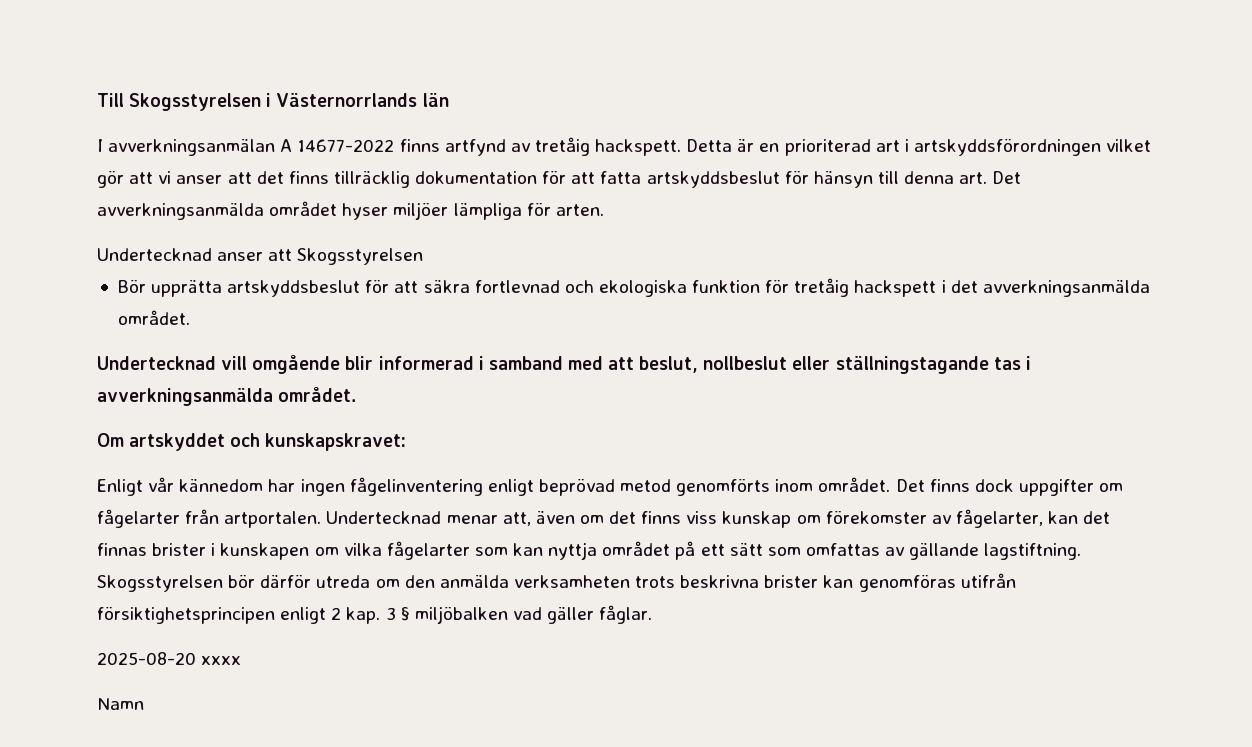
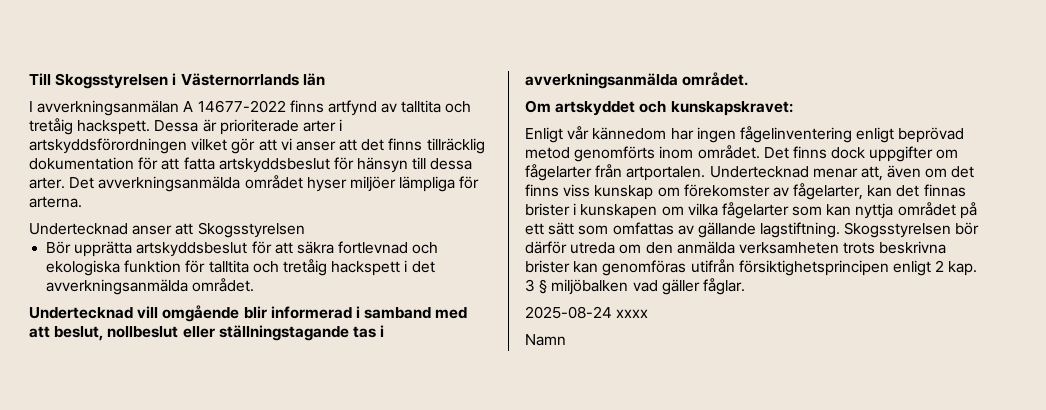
[534,137,900,156] tretåig hackspett. Detta är en prioriterad art -> [401,100,472,113] [29,118,336,135] talltita och tretåig hackspett. Dessa är prioriterade arter
[904,171,988,184] denna art. -> [430,158,473,170] [29,177,65,189] dessa arter.
[555,204,604,216] arten. -> [29,196,82,208] arterna.
(790, 286) none -> [208,260,279,273] talltita och
[97,652,196,665] 2025-08-20 -> [525,306,612,319] 2025-08-24

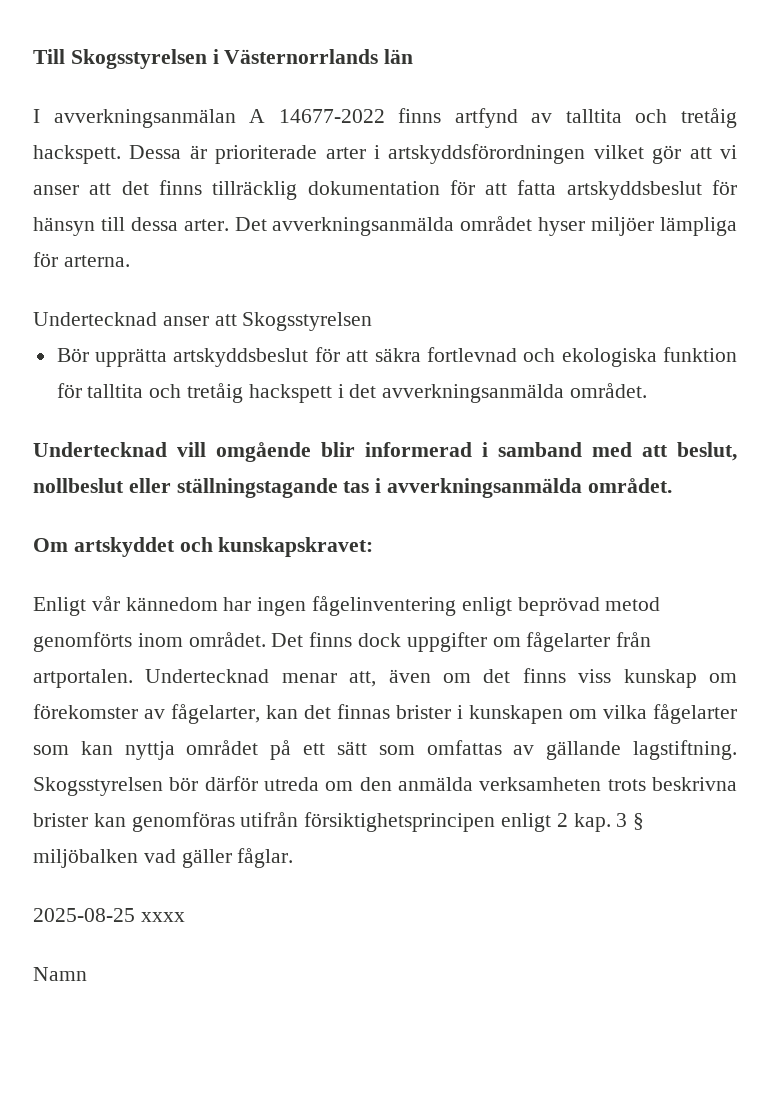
[525,306,612,319] 2025-08-24 -> [33,908,135,922] 2025-08-25

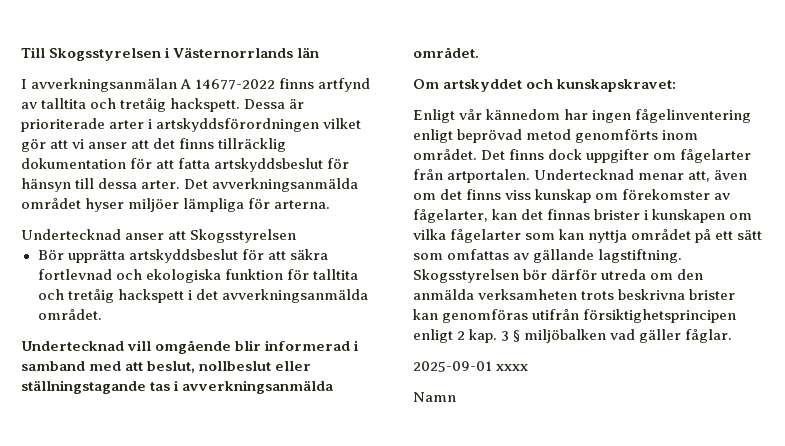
[33,908,135,922] 2025-08-25 -> [413,361,492,372] 2025-09-01

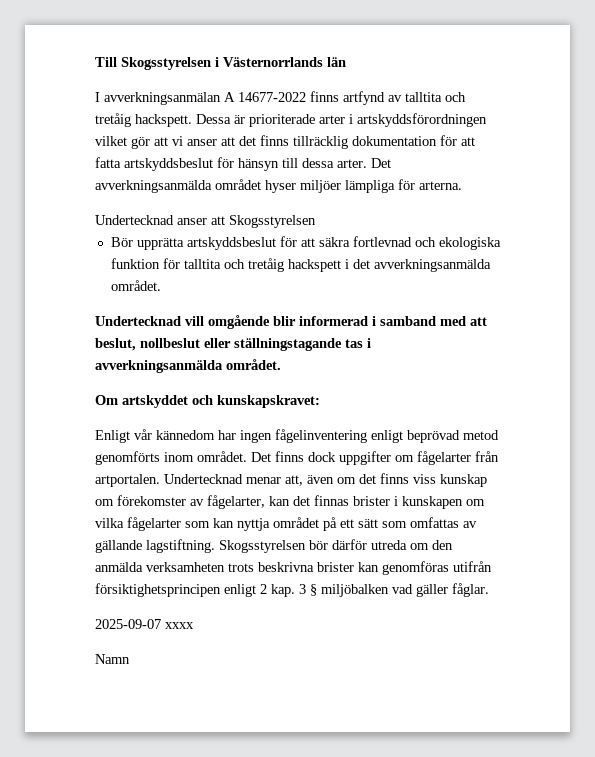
[413,361,492,372] 2025-09-01 -> [95,619,161,629] 2025-09-07

